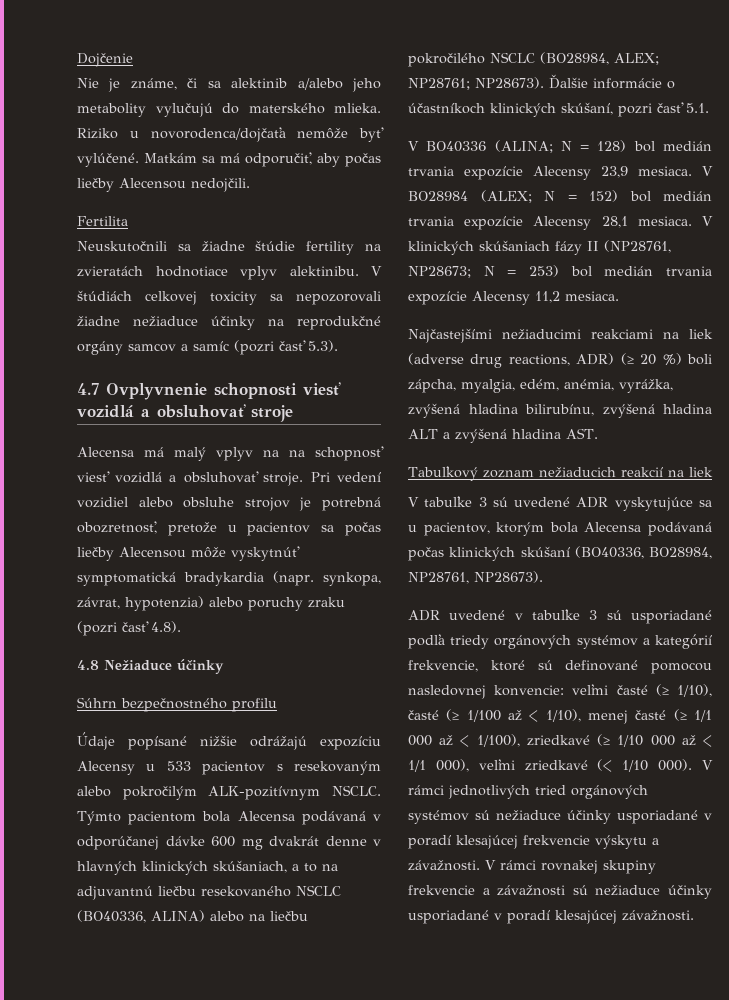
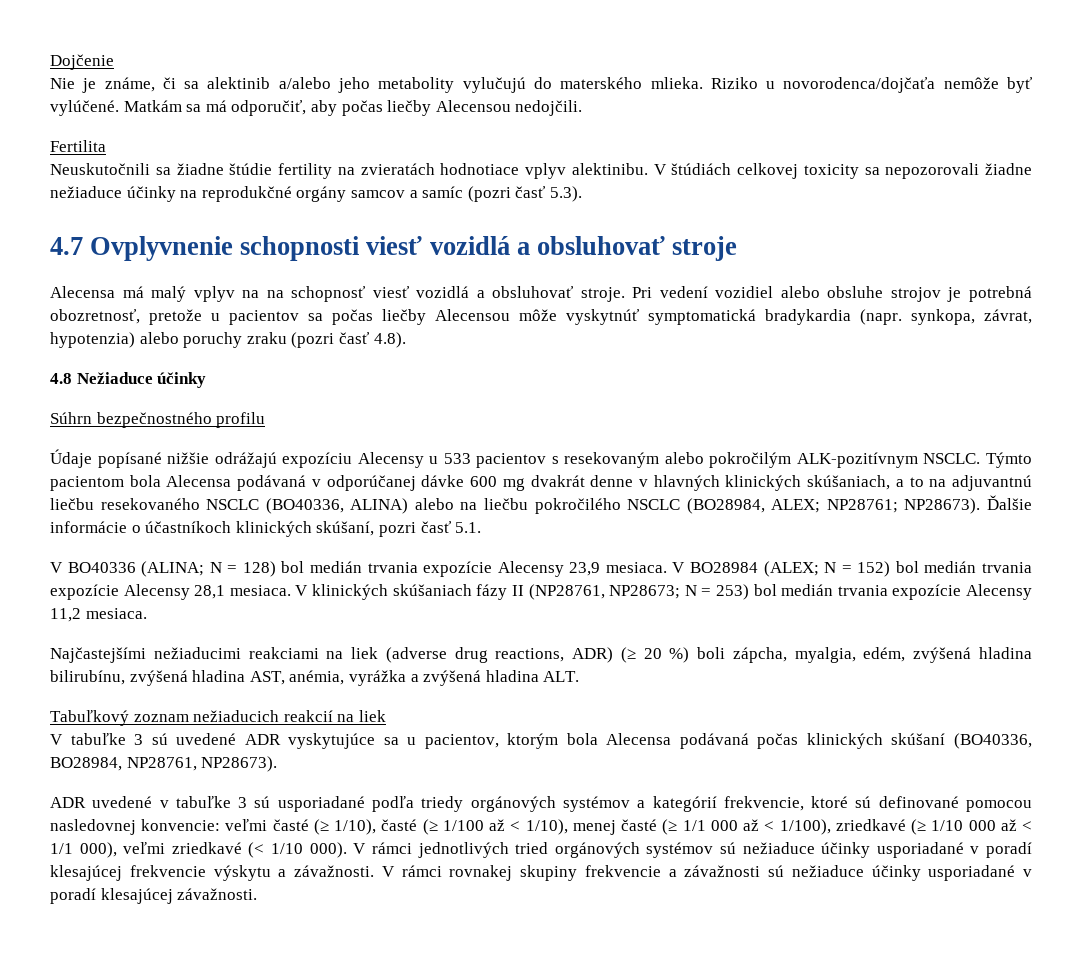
[564,379,673,393] anémia, vyrážka, -> (906, 654) none
[408,429,438,439] ALT -> [249,670,406,686] AST, anémia, vyrážka
[566,428,598,439] AST. -> [543,671,580,682] ALT.

